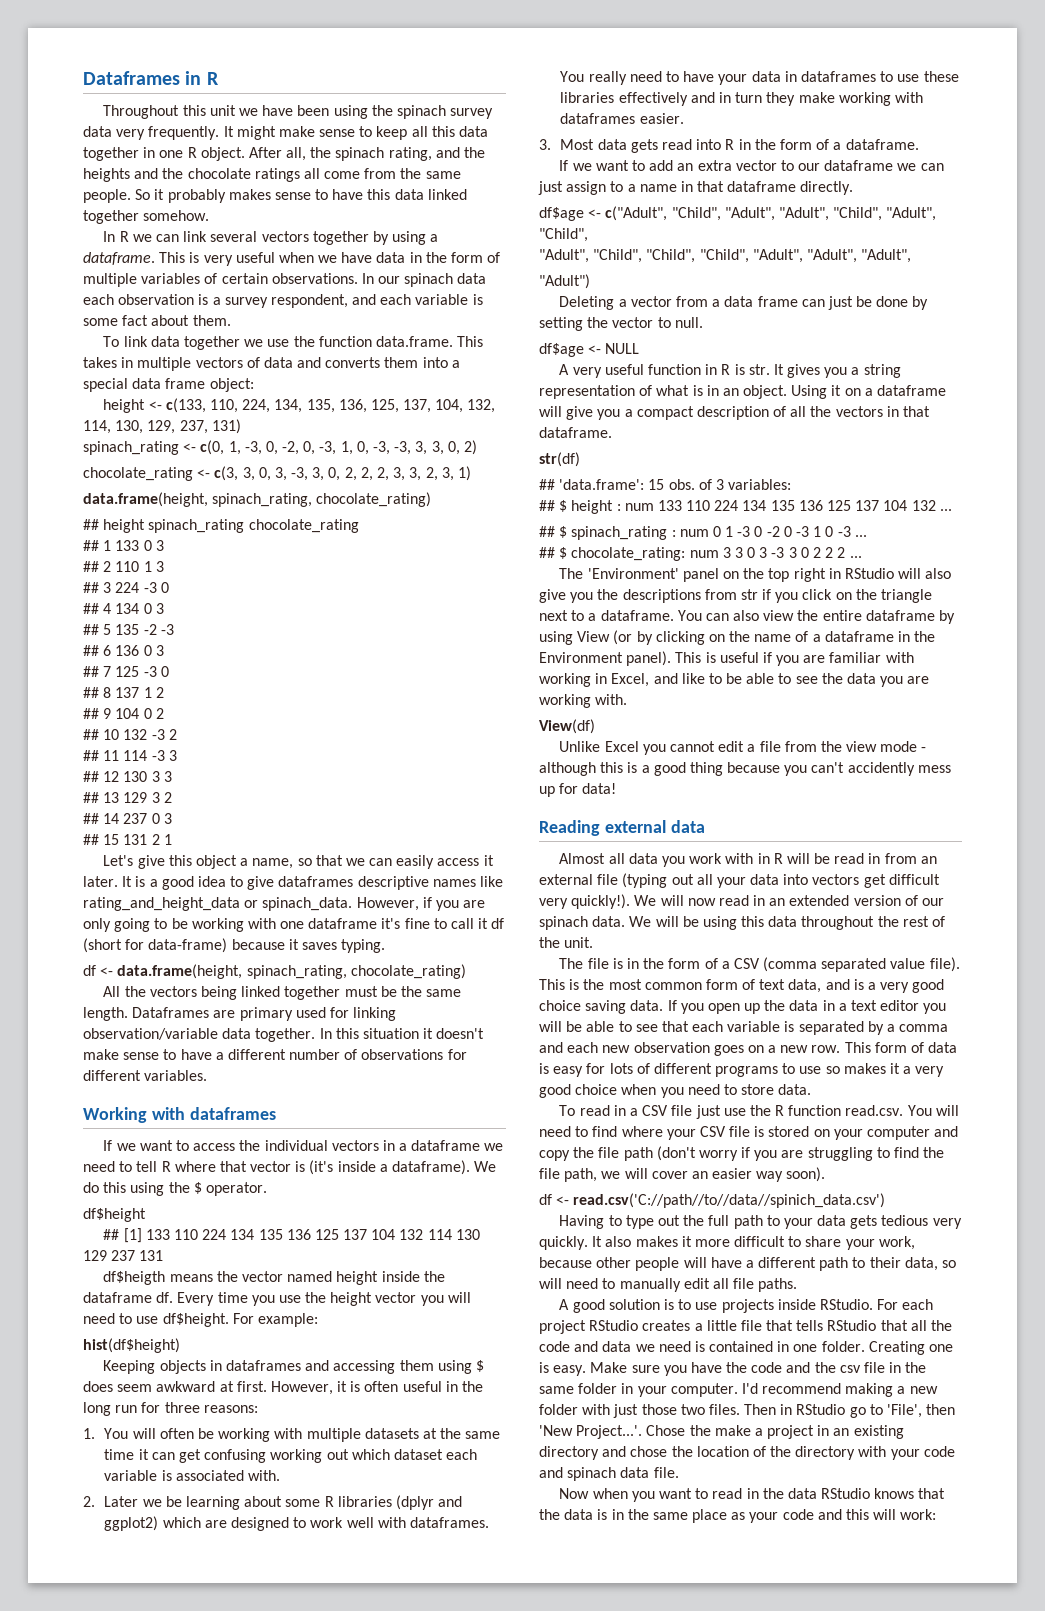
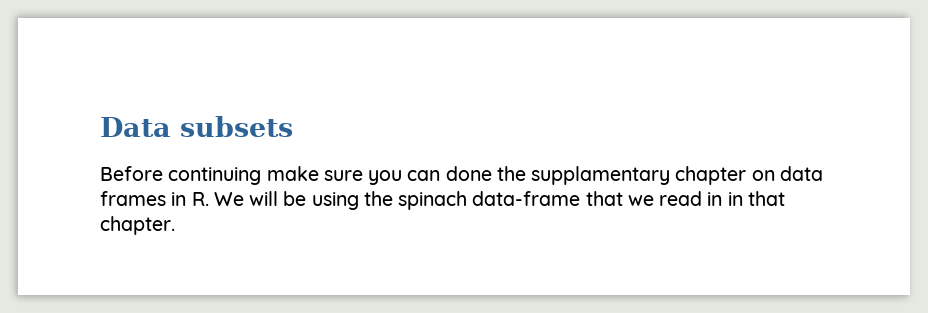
[83,71,219,85] [103,105,494,119] [83,126,489,140] [83,147,486,161] [83,168,461,182] [83,189,467,203] [83,210,210,224] [103,231,439,245] [83,252,501,266] [83,273,487,287] [83,294,483,308] [83,315,231,326] [103,336,484,350] [83,357,460,371] [83,378,254,392] [103,398,496,413] [83,419,241,434] [83,440,477,455] [83,466,471,481] [83,492,432,507] [83,519,359,533] [83,540,164,551] [83,561,164,572] [83,582,169,593] [83,603,164,614] [83,624,174,635] [83,645,164,656] [83,666,169,677] [83,687,164,698] [83,708,164,719] [83,729,177,740] [83,750,177,761] [83,771,172,782] [83,792,172,803] [83,813,172,824] [83,834,172,845] [103,855,494,869] [83,876,504,890] [83,897,486,911] [83,918,505,932] [83,938,386,953] [83,964,466,979] [103,986,462,1000] [83,1007,397,1021] [83,1028,485,1042] [83,1049,467,1060] [83,1070,208,1081] [83,1107,276,1123] [103,1140,504,1151] [83,1160,497,1175] [83,1182,267,1196] [83,1208,146,1222] [103,1228,480,1243] [83,1250,164,1261] [103,1271,445,1285] [83,1292,471,1306] [83,1313,318,1327] [83,1338,180,1353] [103,1360,484,1374] [83,1381,484,1395] [83,1402,258,1416] [83,1428,501,1442] [104,1449,478,1463] [104,1470,281,1481] [83,1495,463,1510] [104,1516,489,1531] [560,71,959,85] [560,92,923,106] [560,113,684,124] [539,139,919,153] [559,160,944,171] [538,181,854,195] [539,206,937,221] [539,228,588,242] [539,249,912,263] [539,274,590,289] [559,296,929,310] [539,317,703,331] [539,343,640,357] [559,364,901,378] [539,385,947,399] [539,406,931,420] [539,427,612,438] [539,452,580,467] [539,479,792,490] [539,500,952,514] [539,526,867,540] [539,547,862,561] [559,568,952,582] [539,589,933,603] [539,610,956,624] [539,630,936,645] [539,651,914,666] [539,673,930,687] [539,694,628,708] [539,719,595,734] [559,741,927,755] [539,762,951,776] [539,783,617,797] [539,820,705,836] [559,853,937,867] [539,873,940,888] [539,894,945,909] [539,916,946,930] [539,937,594,948] [559,957,960,972] [539,979,945,993] [539,1000,947,1014] [539,1021,949,1035] [539,1042,958,1056] [539,1063,945,1077] [539,1084,812,1098] [559,1105,959,1119] [539,1126,959,1140] [539,1146,945,1161] [539,1167,826,1182] [539,1193,886,1208] [559,1215,962,1229] [539,1236,915,1250] [539,1257,957,1271] [539,1278,798,1292] [559,1299,934,1313] [539,1320,953,1334] [539,1341,954,1355] [539,1362,927,1376] [539,1383,938,1397] [539,1404,956,1418] [539,1425,904,1439] [539,1446,955,1460] [539,1467,679,1481] [559,1488,946,1502] [539,1509,937,1523] Dataframes in R // Throughout this unit we have been using the spinach survey data very frequently. It might make sense to keep all this data together in one R object. After all, the spinach rating, and the heights and the chocolate ratings all come from the same people. So it probably makes sense to have this data linked together somehow. // In R we can link several vectors together by using a dataframe. This is very useful when we have data in the form of multiple variables of certain observations. In our spinach data each observation is a survey respondent, and each variable is some fact about them. // To link data together we use the function data.frame. This takes in multiple vectors of data and converts them into a special data frame object: // height <- c(133, 110, 224, 134, 135, 136, 125, 137, 104, 132, 114, 130, 129, 237, 131) // spinach_rating <- c(0, 1, -3, 0, -2, 0, -3, 1, 0, -3, -3, 3, 3, 0, 2) // chocolate_rating <- c(3, 3, 0, 3, -3, 3, 0, 2, 2, 2, 3, 3, 2, 3, 1) // data.frame(height, spinach_rating, chocolate_rating) // ## height spinach_rating chocolate_rating // ## 1 133 0 3 // ## 2 110 1 3 // ## 3 224 -3 0 // ## 4 134 0 3 // ## 5 135 -2 -3 // ## 6 136 0 3 // ## 7 125 -3 0 // ## 8 137 1 2 // ## 9 104 0 2 // ## 10 132 -3 2 // ## 11 114 -3 3 // ## 12 130 3 3 // ## 13 129 3 2 // ## 14 237 0 3 // ## 15 131 2 1 // Let's give this object a name, so that we can easily access it later. It is a good idea to give dataframes descriptive names like rating_and_height_data or spinach_data. However, if you are only going to be working with one dataframe it's fine to call it df (short for data-frame) because it saves typing. // df <- data.frame(height, spinach_rating, chocolate_rating) // All the vectors being linked together must be the same length. Dataframes are primary used for linking observation/variable data together. In this situation it doesn't make sense to have a different number of observations for different variables. // Working with dataframes // If we want to access the individual vectors in a dataframe we need to tell R where that vector is (it's inside a dataframe). We do this using the $ operator. // df$height // ## [1] 133 110 224 134 135 136 125 137 104 132 114 130 129 237 131 // df$heigth means the vector named height inside the dataframe df. Every time you use the height vector you will need to use df$height. For example: // hist(df$height) // Keeping objects in dataframes and accessing them using $ does seem awkward at first. However, it is often useful in the long run for three reasons: // 1. You will often be working with multiple datasets at the same time it can get confusing working out which dataset each variable is associated with. // 2. Later we be learning about some R libraries (dplyr and ggplot2) which are designed to work well with dataframes. You really need to have your data in dataframes to use these libraries effectively and in turn they make working with dataframes easier. // 3. Most data gets read into R in the form of a dataframe. // If we want to add an extra vector to our dataframe we can just assign to a name in that dataframe directly. // df$age <- c("Adult", "Child", "Adult", "Adult", "Child", "Adult", "Child", // "Adult", "Child", "Child", "Child", "Adult", "Adult", "Adult", // "Adult") // Deleting a vector from a data frame can just be done by setting the vector to null. // df$age <- NULL // A very useful function in R is str. It gives you a string representation of what is in an object. Using it on a dataframe will give you a compact description of all the vectors in that dataframe. // str(df) // ## 'data.frame': 15 obs. of 3 variables: // ## $ height : num 133 110 224 134 135 136 125 137 104 132 ... // ## $ spinach_rating : num 0 1 -3 0 -2 0 -3 1 0 -3 ... // ## $ chocolate_rating: num 3 3 0 3 -3 3 0 2 2 2 ... // The 'Environment' panel on the top right in RStudio will also give you the descriptions from str if you click on the triangle next to a dataframe. You can also view the entire dataframe by using View (or by clicking on the name of a dataframe in the Environment panel). This is useful if you are familiar with working in Excel, and like to be able to see the data you are working with. // View(df) // Unlike Excel you cannot edit a file from the view mode - although this is a good thing because you can't accidently mess up for data! // Reading external data // Almost all data you work with in R will be read in from an external file (typing out all your data into vectors get difficult very quickly!). We will now read in an extended version of our spinach data. We will be using this data throughout the rest of the unit. // The file is in the form of a CSV (comma separated value file). This is the most common form of text data, and is a very good choice saving data. If you open up the data in a text editor you will be able to see that each variable is separated by a comma and each new observation goes on a new row. This form of data is easy for lots of different programs to use so makes it a very good choice when you need to store data. // To read in a CSV file just use the R function read.csv. You will need to find where your CSV file is stored on your computer and copy the file path (don't worry if you are struggling to find the file path, we will cover an easier way soon). // df <- read.csv('C://path//to//data//spinich_data.csv') // Having to type out the full path to your data gets tedious very quickly. It also makes it more difficult to share your work, because other people will have a different path to their data, so will need to manually edit all file paths. // A good solution is to use projects inside RStudio. For each project RStudio creates a little file that tells RStudio that all the code and data we need is contained in one folder. Creating one is easy. Make sure you have the code and the csv file in the same folder in your computer. I'd recommend making a new folder with just those two files. Then in RStudio go to 'File', then 'New Project...'. Chose the make a project in an existing directory and chose the location of the directory with your code and spinach data file. // Now when you want to read in the data RStudio knows that the data is in the same place as your code and this will work: -> [100,116,293,137] [100,166,823,185] [100,191,785,210] [100,216,175,235] Data subsets // Before continuing make sure you can done the supplamentary chapter on data frames in R. We will be using the spinach data-frame that we read in in that chapter.

